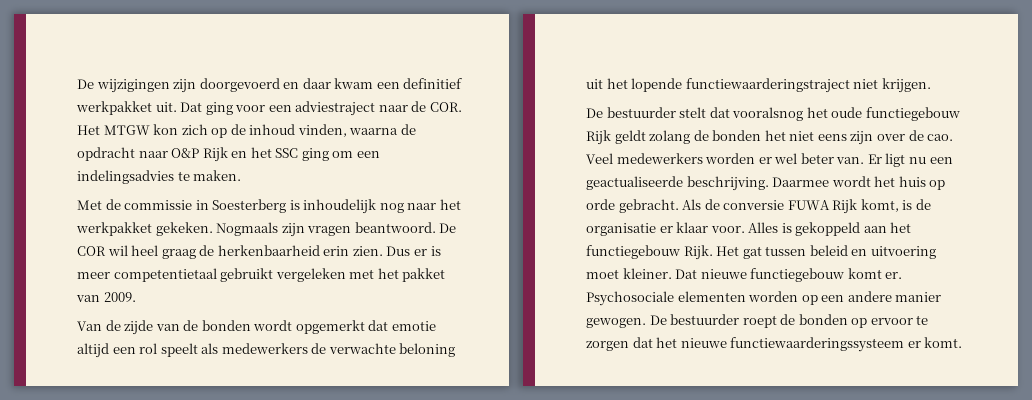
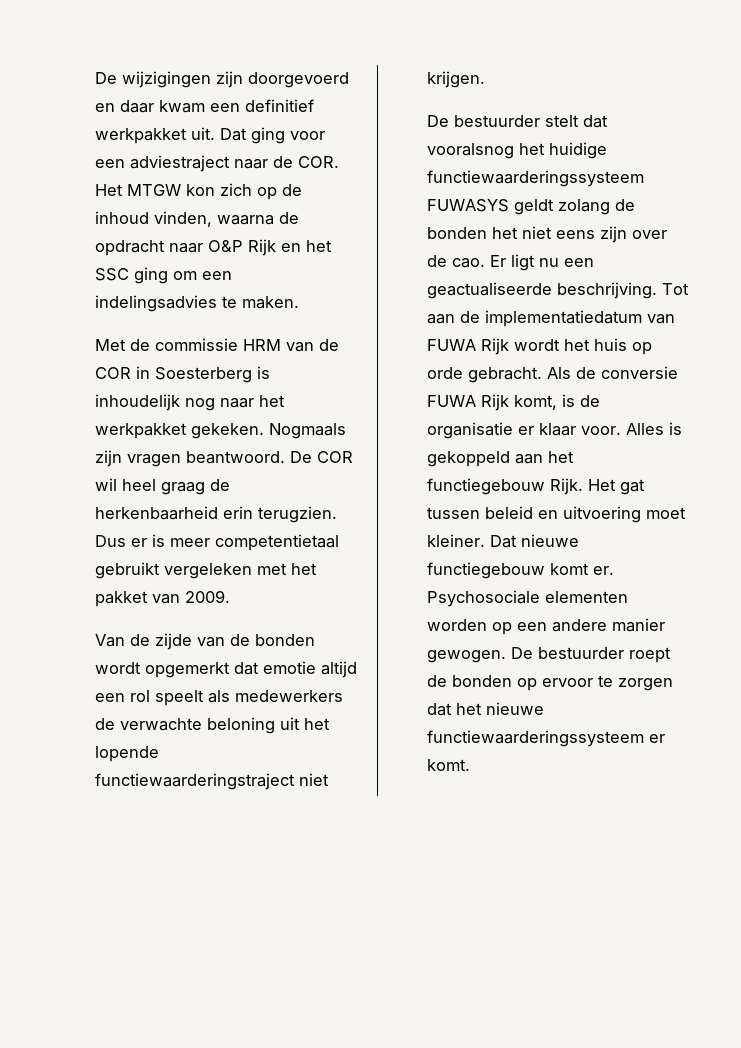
(193, 205) none -> [243,339,340,352] [95,367,132,379] HRM van de COR
[352,246,383,256] zien. -> [258,506,338,523] terugzien.
[831,107,960,121] [586,130,612,145] oude functiegebouw Rijk -> [549,142,608,159] [427,170,645,187] [427,199,510,212] huidige functiewaarderingssysteem FUWASYS
[586,153,865,164] Veel medewerkers worden er wel beter van. -> (486, 263) none
[772,177,830,187] Daarmee -> [662,283,690,295] [427,310,676,327] [427,338,510,355] Tot aan de implementatiedatum van FUWA Rijk

